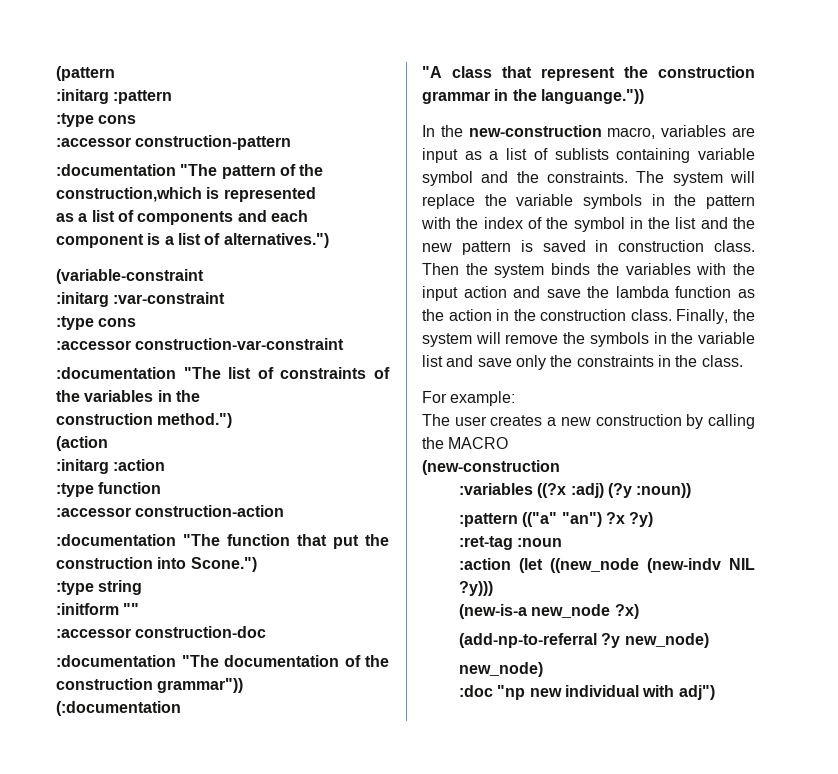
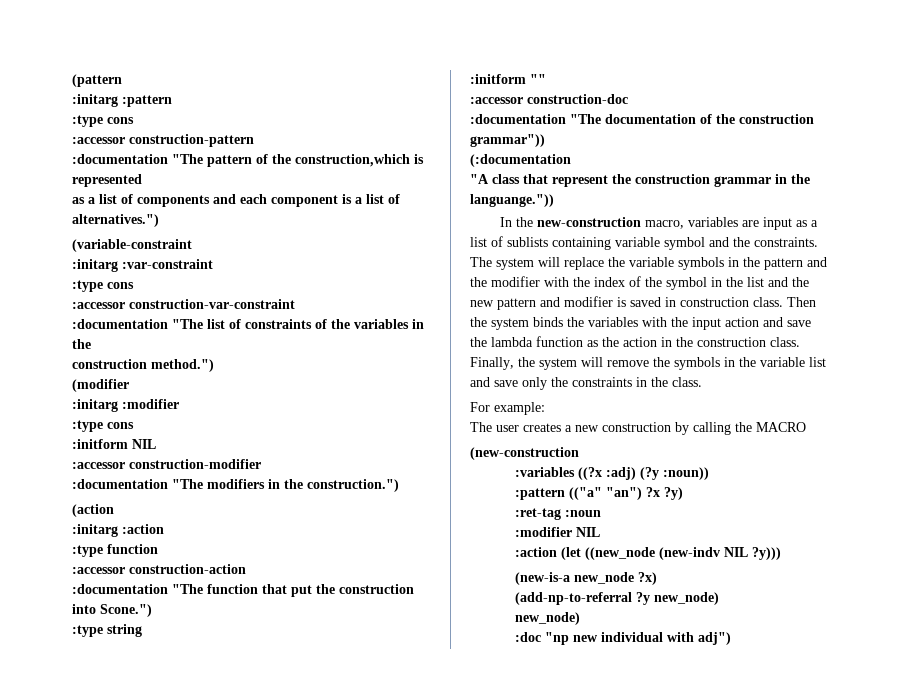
(233, 420) none -> [72,379,129,392] [72,399,179,412] [72,420,134,432] [72,439,156,449] [72,459,261,469] [72,479,399,492] // (modifier // :initarg :modifier // :type cons // :initform NIL // :accessor construction-modifier // :documentation "The modifiers in the construction.")
(755, 202) none -> [807,257,827,267] [470,276,540,287] and the modifier
(511, 248) none -> [540,296,613,307] and modifier
(563, 542) none -> [515,527,601,537] // :modifier NIL

